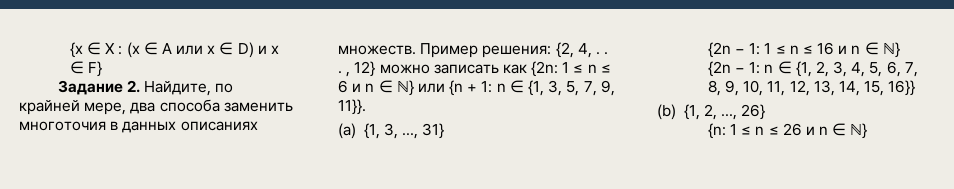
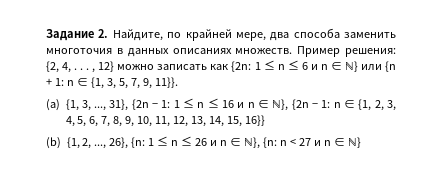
[69,42,280,58] [69,61,102,77] {x ∈ X : (x ∈ A или x ∈ D) и x ∈ F} // -> (46, 35) none
[422,123,445,139] 31} // -> [109,99,129,111] 31},
[882,42,900,58] ℕ} // -> [272,99,289,111] ℕ},
[741,104,766,120] 26} // -> [109,137,129,149] 26},
(847, 129) none -> [244,137,345,149] ℕ}, {n: n < 27 и n ∈

